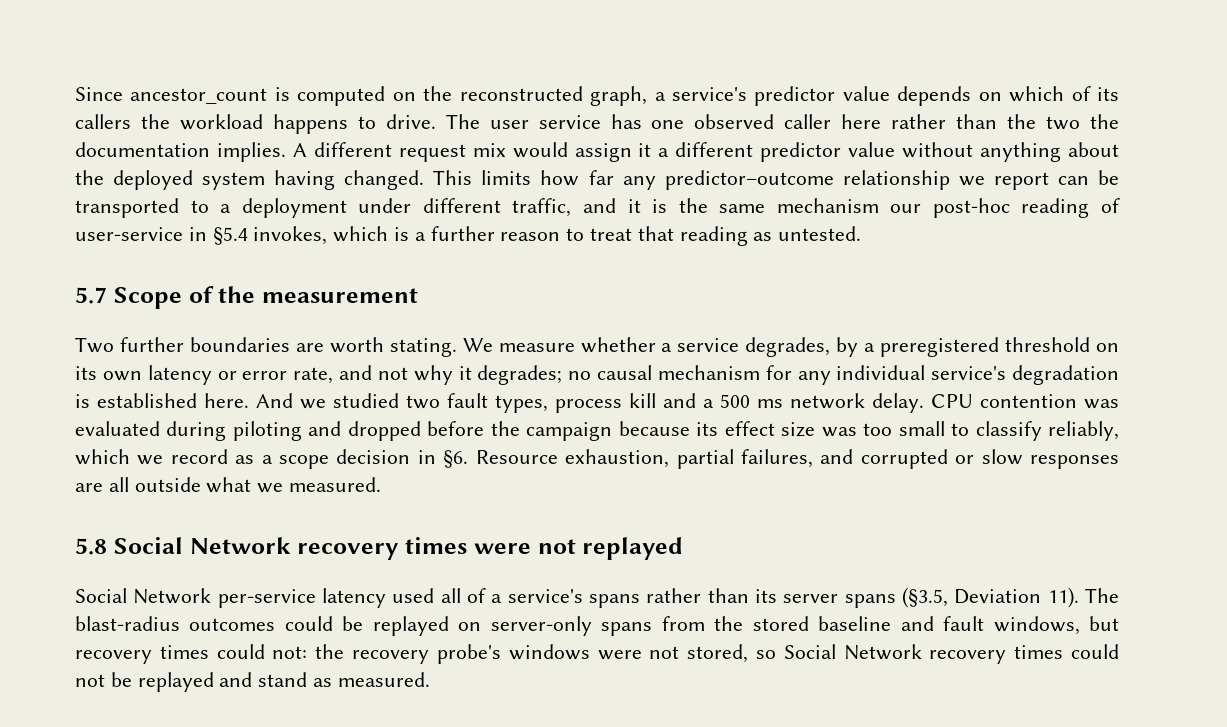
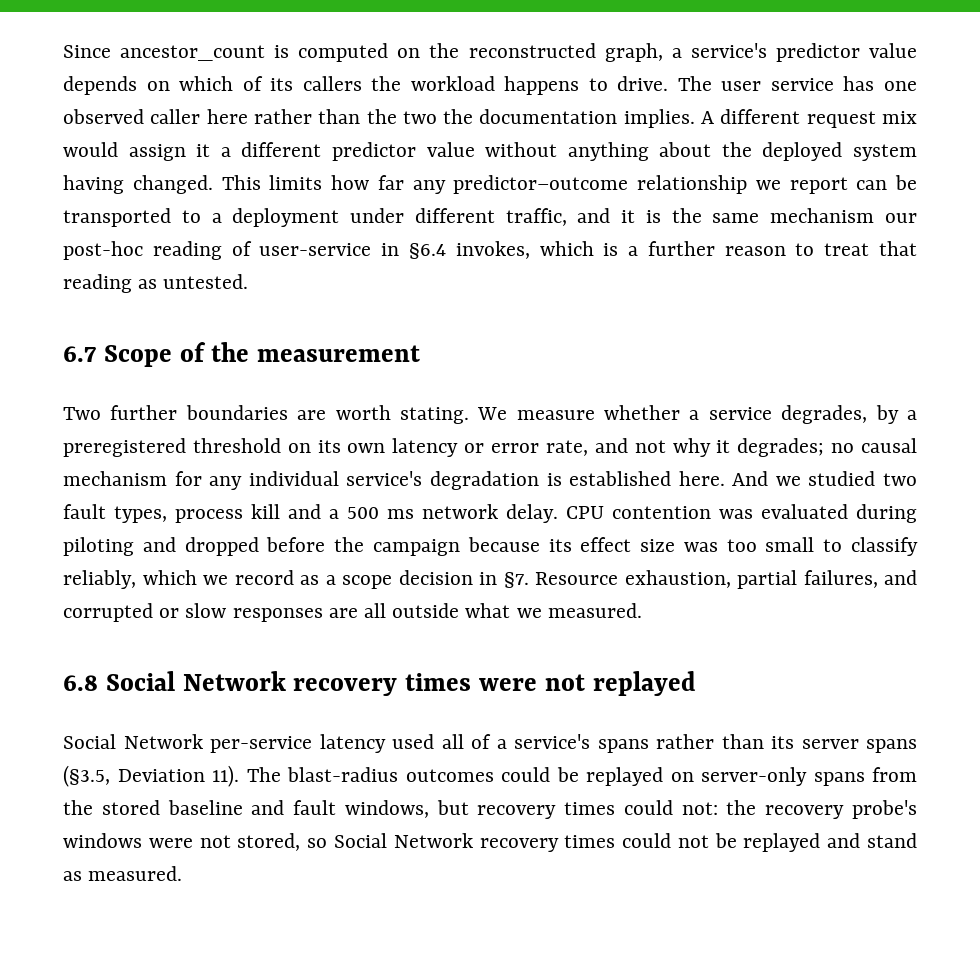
[212,227,248,245] §5.4 -> [408,243,446,259] §6.4
[75,287,107,304] 5.7 -> [63,346,97,362] 6.7
[443,450,469,468] §6. -> [503,572,529,588] §7.
[75,538,107,555] 5.8 -> [63,675,98,691] 6.8

